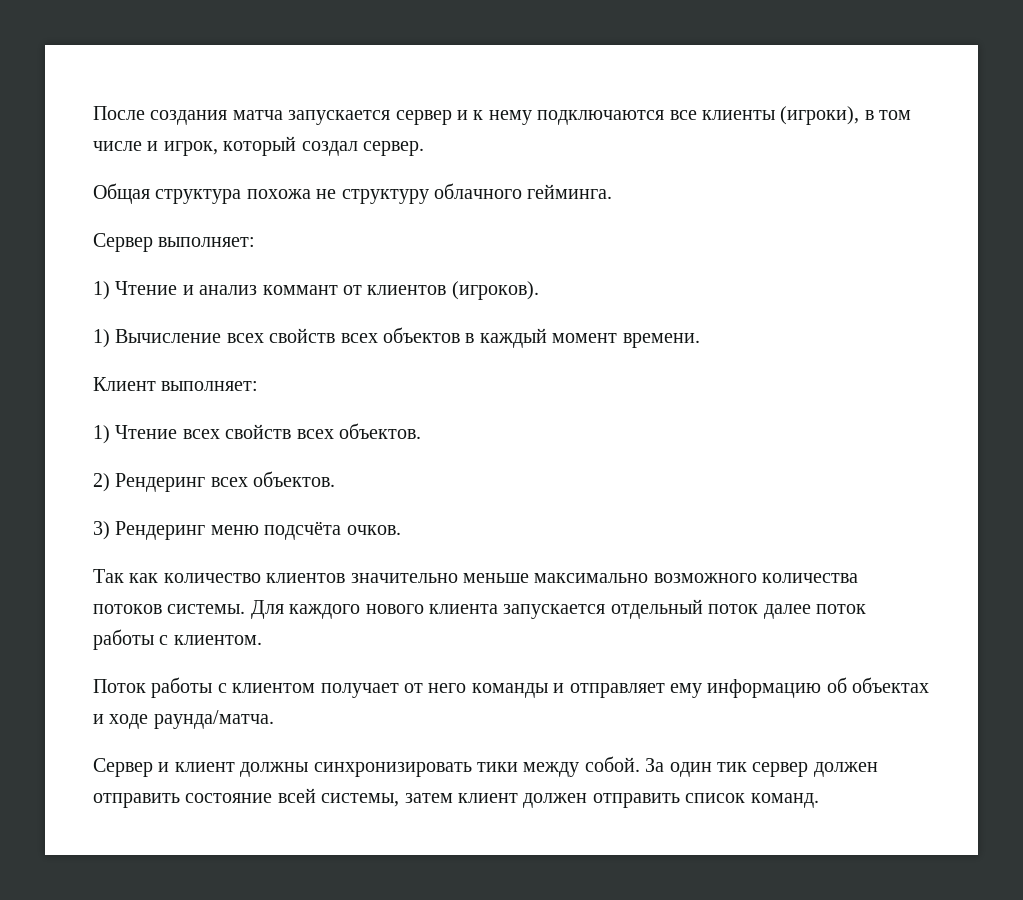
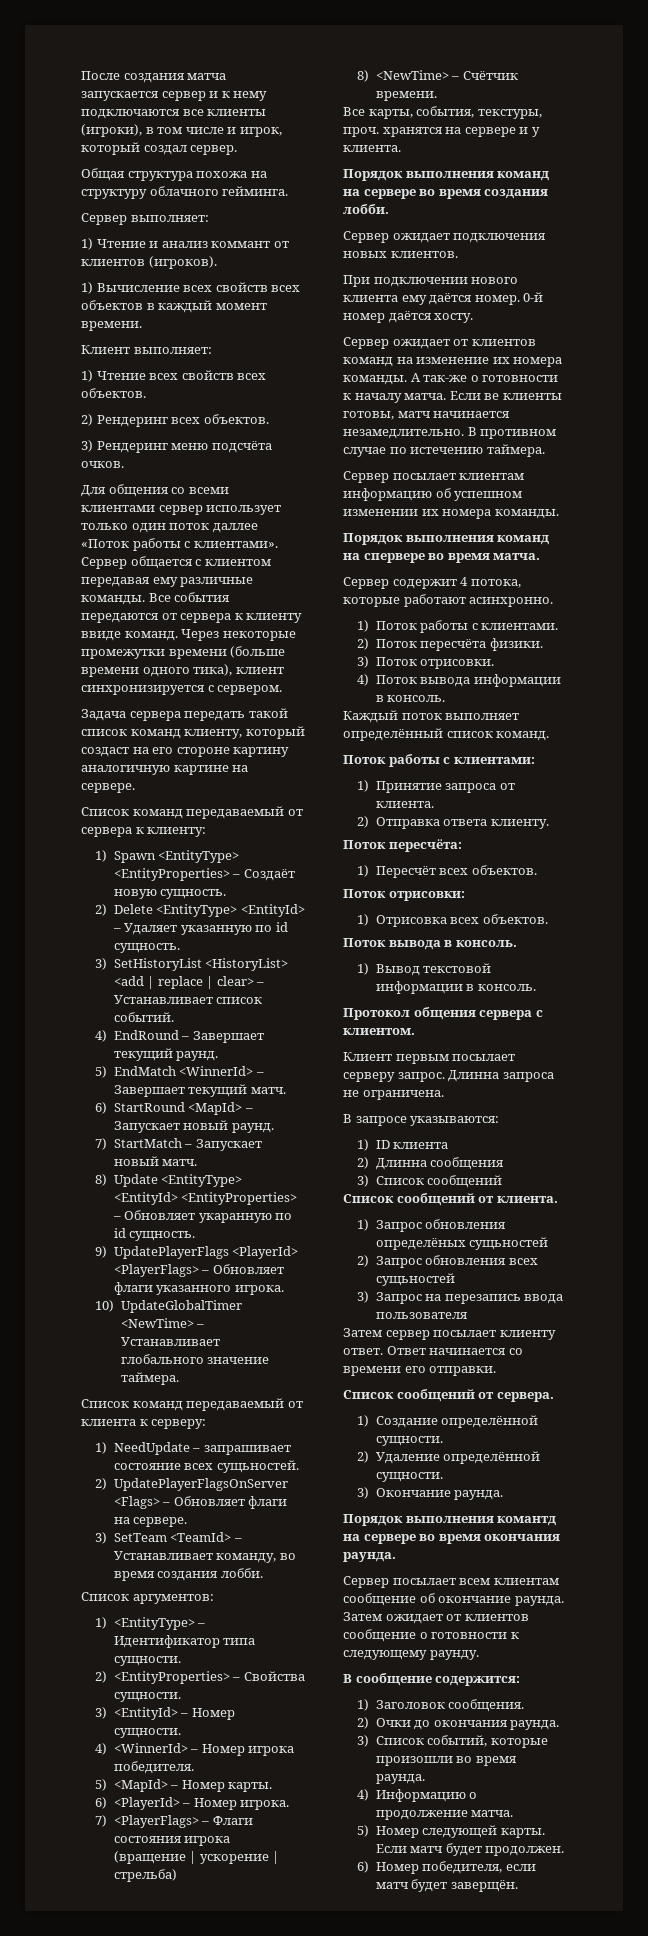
[316,189,337,199] не -> [250,171,267,178] на
[93,569,859,583] [93,599,866,619] [93,629,262,650] [93,677,930,698] [93,710,274,729] [93,756,878,777] [93,788,819,808] Так как количество клиентов значительно меньше максимально возможного количества потоков системы. Для каждого нового клиента запускается отдельный поток далее поток работы с клиентом. // Поток работы с клиентом получает от него команды и отправляет ему информацию об объектах и ходе раунда/матча. // Сервер и клиент должны синхронизировать тики между собой. За один тик сервер должен отправить состояние всей системы, затем клиент должен отправить список команд. -> [81,484,229,497] [81,505,282,515] [81,523,258,533] [81,538,278,551] [81,556,271,569] [81,577,254,587] [81,592,231,605] [81,613,303,623] [81,629,296,641] [81,646,286,659] [81,664,284,677] [81,685,283,695] [81,708,288,721] [81,726,305,739] [81,747,290,757] [81,765,249,775] [81,783,135,793] [81,806,303,819] [81,827,207,837] [95,850,240,863] [113,868,295,881] [113,889,227,899] [95,904,305,917] [112,922,288,935] [113,943,180,953] [95,958,289,971] [113,976,265,989] [113,995,263,1004] [113,1012,174,1022] [95,1030,264,1043] [113,1048,219,1061] [95,1066,264,1078] [113,1084,286,1097] [95,1102,253,1115] [113,1120,274,1133] [95,1138,262,1151] [113,1156,198,1166] [95,1174,243,1187] [113,1192,298,1205] [112,1210,293,1223] [113,1228,196,1241] [95,1246,299,1259] [113,1264,284,1277] [113,1282,284,1295] [95,1300,242,1313] [120,1318,205,1328] [120,1337,220,1346] [120,1354,270,1364] [120,1372,179,1385] [81,1398,303,1411] [81,1419,207,1429] [95,1442,291,1455] [113,1460,299,1473] [95,1478,288,1491] [113,1496,288,1509] [113,1517,188,1527] [95,1532,242,1544] [113,1551,296,1563] [113,1568,263,1581] [81,1592,214,1604] [95,1617,206,1630] [113,1635,256,1648] [113,1656,181,1666] [95,1671,305,1684] [113,1692,181,1702] [95,1707,235,1720] [113,1728,181,1738] [95,1743,295,1756] [113,1761,194,1774] [95,1779,273,1792] [95,1797,290,1810] [95,1815,253,1828] [113,1836,231,1846] [113,1851,280,1864] [113,1869,177,1882] [357,70,518,82] [375,91,437,101] [343,106,542,119] [343,127,540,137] [343,145,401,152] [343,169,550,181] [343,189,549,199] [343,204,389,214] [343,231,547,243] [343,251,458,258] [343,275,519,287] [343,292,544,305] [343,311,474,323] [343,337,536,349] [343,357,563,367] [343,373,559,385] [343,391,562,403] [343,411,511,420] [343,427,557,439] [343,444,545,457] [343,471,525,483] [343,488,523,501] [343,509,559,519] [343,533,550,545] [343,553,541,563] [343,577,521,589] [343,594,554,607] [357,620,559,633] [357,638,543,651] [357,656,495,669] [357,674,561,687] [375,695,446,702] [343,710,520,723] [343,728,550,741] [343,754,535,767] [357,780,515,793] [375,801,434,808] [357,816,549,829] [343,839,462,852] [357,865,537,878] [343,889,465,901] [357,914,548,927] [343,938,517,950] [357,963,492,976] [375,981,536,994] [343,1007,543,1020] [343,1028,415,1035] [343,1052,516,1064] [343,1070,554,1082] [343,1090,444,1100] [343,1114,500,1126] [357,1139,449,1151] [357,1157,505,1170] [357,1175,503,1188] [343,1193,558,1206] [357,1219,507,1232] [375,1237,549,1250] [357,1255,538,1268] [375,1273,455,1286] [357,1291,564,1304] [375,1312,468,1319] [343,1328,556,1340] [343,1346,523,1355] [343,1366,497,1376] [343,1389,554,1402] [357,1415,539,1428] [375,1436,443,1446] [357,1451,541,1464] [375,1472,443,1482] [357,1487,504,1500] [343,1514,557,1526] [343,1534,561,1544] [343,1552,396,1562] [343,1576,559,1588] [343,1593,564,1606] [343,1612,529,1624] [343,1629,519,1642] [343,1650,479,1660] [343,1673,521,1686] [357,1699,525,1712] [357,1717,560,1730] [357,1735,548,1748] [375,1756,517,1766] [375,1774,425,1784] [357,1789,478,1802] [375,1810,514,1820] [357,1825,545,1838] [375,1843,565,1856] [357,1861,536,1874] [375,1879,518,1892] Для общения со всеми клиентами сервер использует только один поток даллее «Поток работы с клиентами». Сервер общается с клиентом передавая ему различные команды. Все события передаются от сервера к клиенту ввиде команд. Через некоторые промежутки времени (больше времени одного тика), клиент синхронизируется с сервером. // Задача сервера передать такой список команд клиенту, который создаст на его стороне картину аналогичную картине на сервере. // Список команд передаваемый от сервера к клиенту: // 1) Spawn <EntityType> <EntityProperties> – Создаёт новую сущность. // 2) Delete <EntityType> <EntityId> – Удаляет указанную по id сущность. // 3) SetHistoryList <HistoryList> <add | replace | clear> – Устанавливает список событий. // 4) EndRound – Завершает текущий раунд. // 5) EndMatch <WinnerId> – Завершает текущий матч. // 6) StartRound <MapId> – Запускает новый раунд. // 7) StartMatch – Запускает новый матч. // 8) Update <EntityType> <EntityId> <EntityProperties> – Обновляет укаранную по id сущность. // 9) UpdatePlayerFlags <PlayerId> <PlayerFlags> – Обновляет флаги указанного игрока. // 10) UpdateGlobalTimer <NewTime> – Устанавливает глобального значение таймера. // Список команд передаваемый от клиента к серверу: // 1) NeedUpdate – запрашивает состояние всех сущьностей. // 2) UpdatePlayerFlagsOnServer <Flags> – Обновляет флаги на сервере. // 3) SetTeam <TeamId> – Устанавливает команду, во время создания лобби. // Список аргументов: // 1) <EntityType> – Идентификатор типа сущности. // 2) <EntityProperties> – Свойства сущности. // 3) <EntityId> – Номер сущности. // 4) <WinnerId> – Номер игрока победителя. // 5) <MapId> – Номер карты. // 6) <PlayerId> – Номер игрока. // 7) <PlayerFlags> – Флаги состояния игрока (вращение | ускорение | стрельба) // 8) <NewTime> – Счётчик времени. // Все карты, события, текстуры, проч. хранятся на сервере и у клиента. // Порядок выполнения команд на сервере во время создания лобби. // Сервер ожидает подключения новых клиентов. // При подключении нового клиента ему даётся номер. 0-й номер даётся хосту. // Сервер ожидает от клиентов команд на изменение их номера команды. А так-же о готовности к началу матча. Если ве клиенты готовы, матч начинается незамедлительно. В противном случае по истечению таймера. // Сервер посылает клиентам информацию об успешном изменении их номера команды. // Порядок выполнения команд на спервере во время матча. // Сервер содержит 4 потока, которые работают асинхронно. // 1) Поток работы с клиентами. // 2) Поток пересчёта физики. // 3) Поток отрисовки. // 4) Поток вывода информации в консоль. // Каждый поток выполняет определённый список команд. // Поток работы с клиентами: // 1) Принятие запроса от клиента. // 2) Отправка ответа клиенту. // Поток пересчёта: // 1) Пересчёт всех объектов. // Поток отрисовки: // 1) Отрисовка всех объектов. // Поток вывода в консоль. // 1) Вывод текстовой информации в консоль. // Протокол общения сервера с клиентом. // Клиент первым посылает серверу запрос. Длинна запроса не ограничена. // В запросе указываются: // 1) ID клиента // 2) Длинна сообщения // 3) Список сообщений // Список сообщений от клиента. // 1) Запрос обновления определёных сущьностей // 2) Запрос обновления всех сущьностей // 3) Запрос на перезапись ввода пользователя // Затем сервер посылает клиенту ответ. Ответ начинается со времени его отправки. // Список сообщений от сервера. // 1) Создание определённой сущности. // 2) Удаление определённой сущности. // 3) Окончание раунда. // Порядок выполнения комантд на сервере во время окончания раунда. // Сервер посылает всем клиентам сообщение об окончание раунда. Затем ожидает от клиентов сообщение о готовности к следующему раунду. // В сообщение содержится: // 1) Заголовок сообщения. // 2) Очки до окончания раунда. // 3) Список событий, которые произошли во время раунда. // 4) Информацию о продолжение матча. // 5) Номер следующей карты. Если матч будет продолжен. // 6) Номер победителя, если матч будет заверщён.

